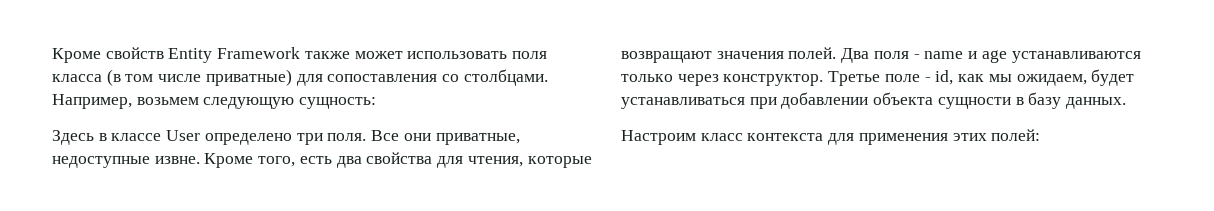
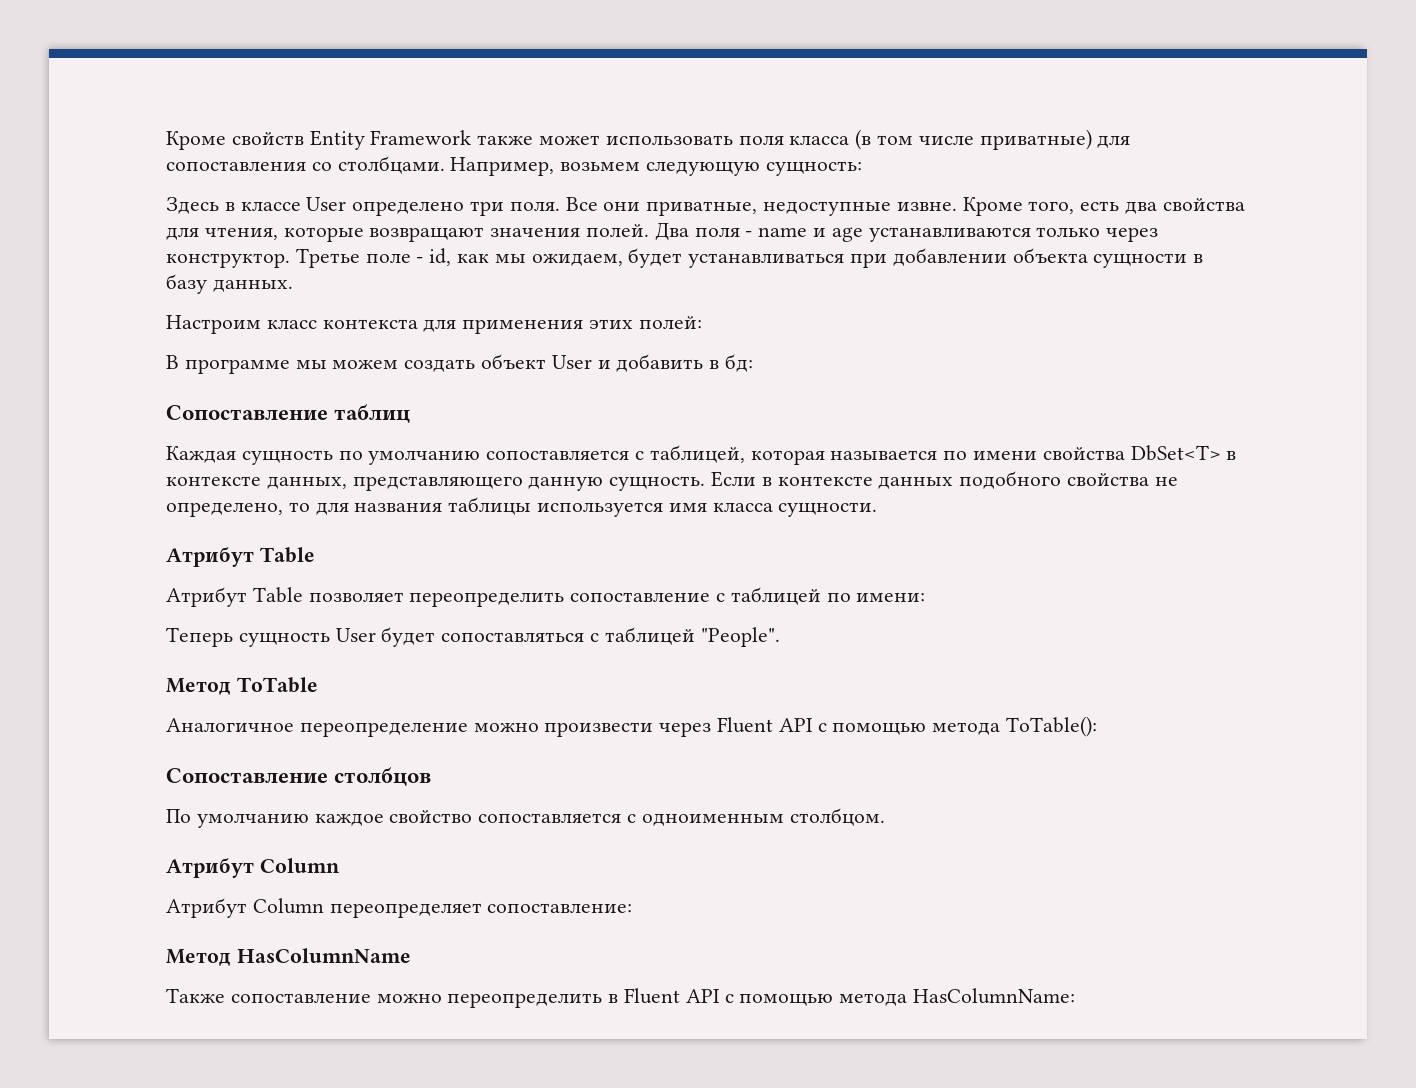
(1041, 135) none -> [166,354,754,374] [166,404,411,423] [166,445,1237,465] [166,471,1178,491] [166,497,878,517] [166,547,315,567] [166,587,926,607] [166,627,780,647] [166,677,318,695] [166,716,1098,737] [166,767,432,786] [166,808,885,828] [166,858,340,878] [166,898,633,918] [166,948,411,966] [166,988,1076,1008] // В программе мы можем создать объект User и добавить в бд: // Сопоставление таблиц // Каждая сущность по умолчанию сопоставляется с таблицей, которая называется по имени свойства DbSet<T> в контексте данных, представляющего данную сущность. Если в контексте данных подобного свойства не определено, то для названия таблицы используется имя класса сущности. // Атрибут Table // Атрибут Table позволяет переопределить сопоставление с таблицей по имени: // Теперь сущность User будет сопоставляться с таблицей "People". // Метод ToTable // Аналогичное переопределение можно произвести через Fluent API с помощью метода ToTable(): // Сопоставление столбцов // По умолчанию каждое свойство сопоставляется с одноименным столбцом. // Атрибут Column // Атрибут Column переопределяет сопоставление: // Метод HasColumnName // Также сопоставление можно переопределить в Fluent API с помощью метода HasColumnName:

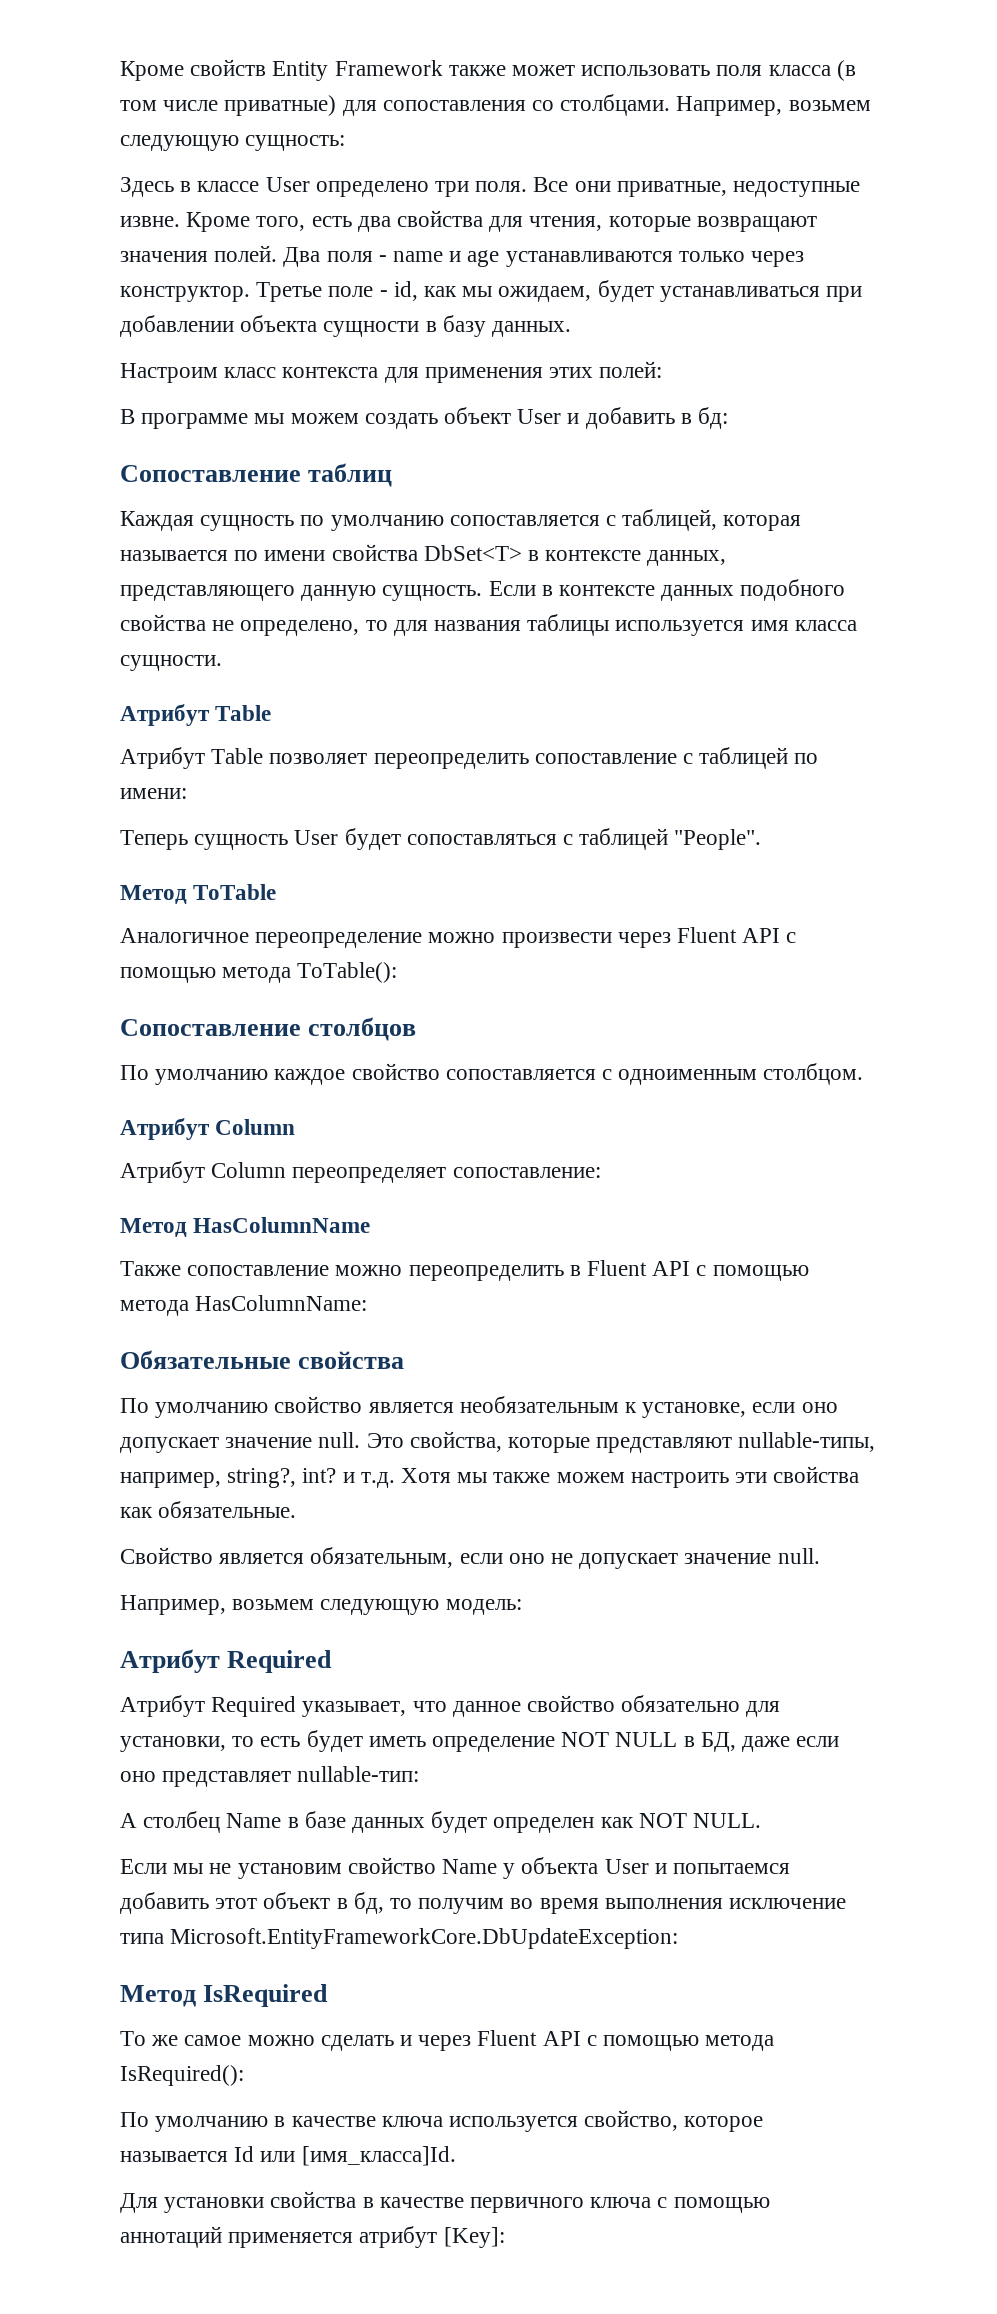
(1076, 996) none -> [120,1350,405,1369] [120,1396,838,1418] [120,1431,876,1453] [120,1466,860,1488] [120,1501,297,1518] [120,1547,820,1569] [120,1595,522,1615] [120,1649,333,1673] [120,1695,781,1717] [120,1730,840,1752] [120,1766,420,1787] [120,1811,762,1833] [120,1857,791,1879] [120,1892,847,1914] [120,1928,679,1949] [120,1984,329,2007] [120,2030,775,2051] [120,2065,244,2086] [120,2110,764,2132] [120,2146,456,2166] [120,2191,770,2213] [120,2226,505,2248] // Обязательные свойства // По умолчанию свойство является необязательным к установке, если оно допускает значение null. Это свойства, которые представляют nullable-типы, например, string?, int? и т.д. Хотя мы также можем настроить эти свойства как обязательные. // Свойство является обязательным, если оно не допускает значение null. // Например, возьмем следующую модель: // Атрибут Required // Атрибут Required указывает, что данное свойство обязательно для установки, то есть будет иметь определение NOT NULL в БД, даже если оно представляет nullable-тип: // А столбец Name в базе данных будет определен как NOT NULL. // Если мы не установим свойство Name у объекта User и попытаемся добавить этот объект в бд, то получим во время выполнения исключение типа Microsoft.EntityFrameworkCore.DbUpdateException: // Метод IsRequired // То же самое можно сделать и через Fluent API с помощью метода IsRequired(): // По умолчанию в качестве ключа используется свойство, которое называется Id или [имя_класса]Id. // Для установки свойства в качестве первичного ключа с помощью аннотаций применяется атрибут [Key]:

